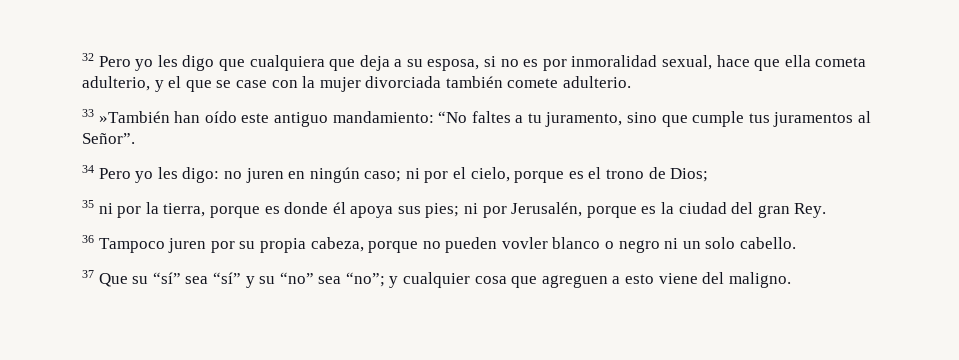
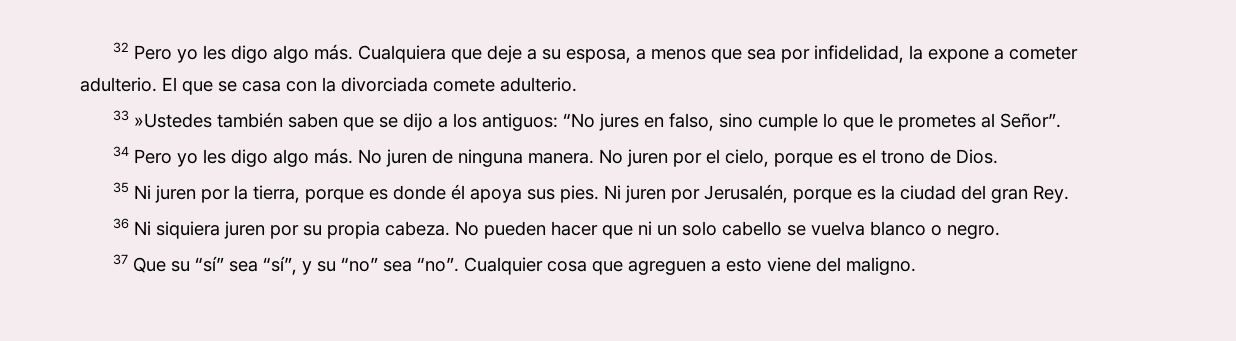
[218,55,867,71] [82,76,267,92] que cualquiera que deja a su esposa, si no es por inmoralidad sexual, hace que ella cometa adulterio, y el que se case -> [273,44,1079,63] [80,77,281,95] algo más. Cualquiera que deje a su esposa, a menos que sea por infidelidad, la expone a cometer adulterio. El que se casa
[319,76,503,92] mujer divorciada también -> [341,77,428,92] divorciada
[98,111,854,127] »También han oído este antiguo mandamiento: “No faltes a tu juramento, sino que cumple tus juramentos -> [134,112,977,131] »Ustedes también saben que se dijo a los antiguos: “No jures en falso, sino cumple lo que le prometes
[182,167,420,183] digo: no juren en ningún caso; ni -> [231,148,669,167] digo algo más. No juren de ninguna manera. No juren
[670,168,709,182] Dios; -> [956,149,999,164] Dios.
[98,203,113,214] ni -> [134,185,197,203] Ni juren
[425,203,479,218] pies; ni -> [560,185,667,203] pies. Ni juren
[98,238,165,253] Tampoco -> [134,221,221,239] Ni siquiera
[310,237,797,253] cabeza, porque no pueden vovler blanco o negro ni un solo cabello. -> [385,221,1001,239] cabeza. No pueden hacer que ni un solo cabello se vuelva blanco o negro.
[212,272,241,284] “sí” -> [263,256,298,275] “sí”,
[345,272,471,288] “no”; y cualquier -> [417,257,544,275] “no”. Cualquier

